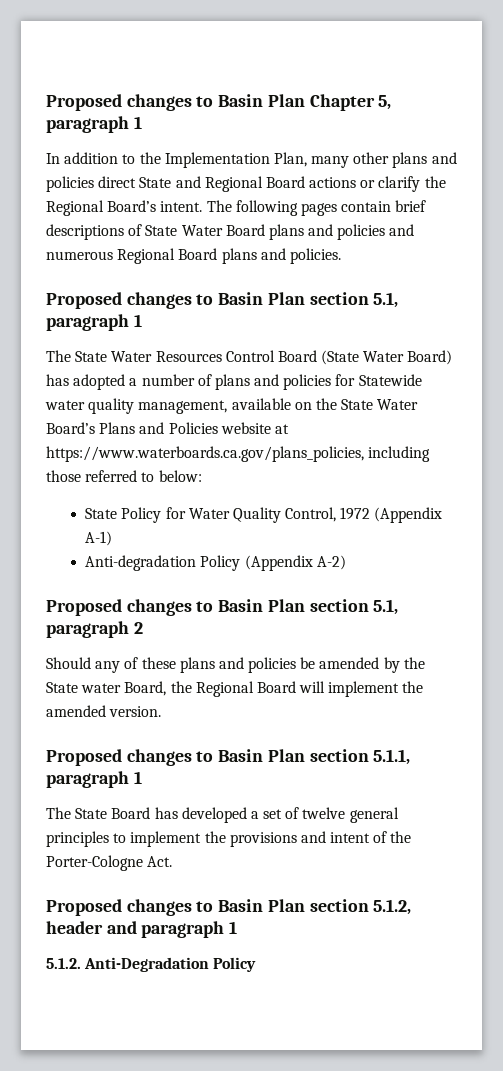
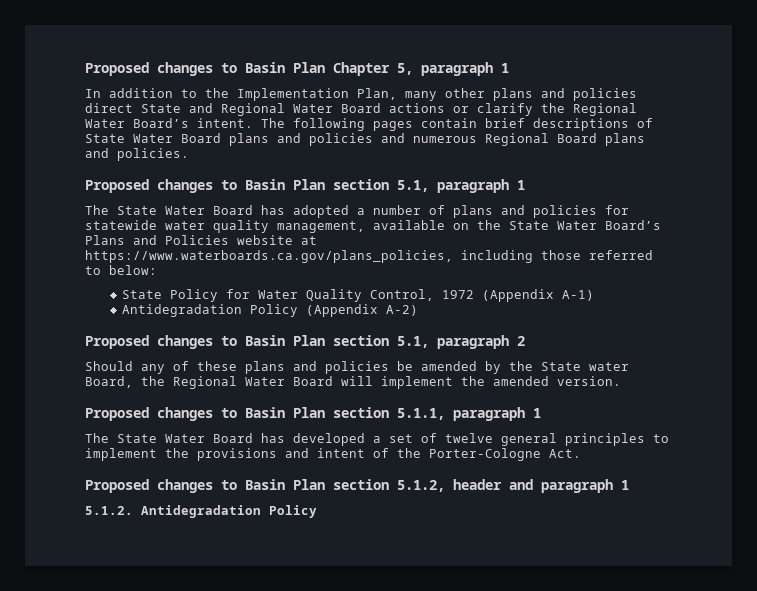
(263, 184) none -> [293,104,333,113] Water
(104, 208) none -> [85,119,125,128] Water
[155,350,453,365] Resources Control Board (State Water Board) -> [213,205,253,215] Board
[358,374,422,386] Statewide -> [85,220,157,230] statewide
[85,555,197,571] Anti-degradation -> [122,304,243,317] Antidegradation
(254, 689) none -> [245,377,285,386] Water
(108, 813) none -> [165,434,205,443] Water
[84,957,210,972] Anti-Degradation -> [141,505,261,518] Antidegradation

